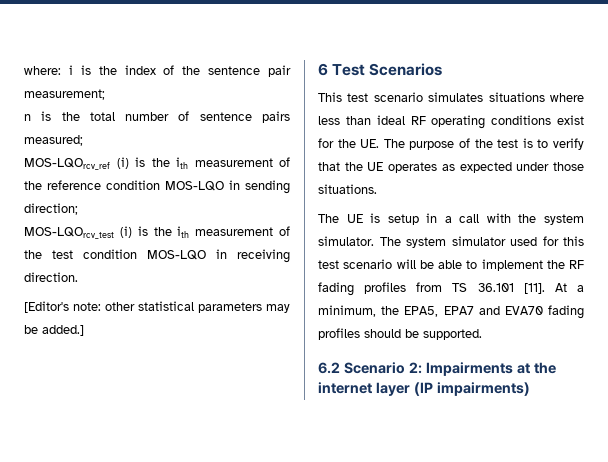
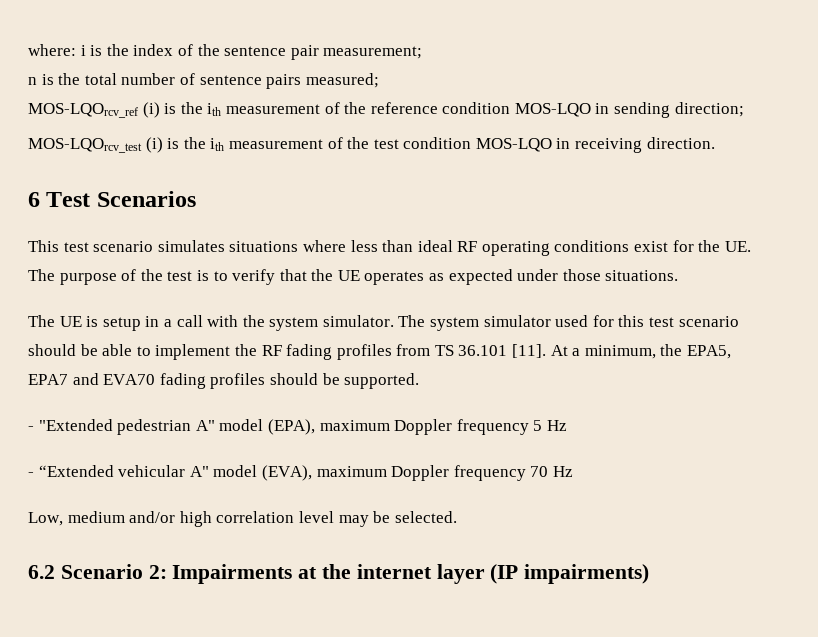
[24,301,290,313] [24,325,84,336] // [Editor's note: other statistical parameters may be added.] -> (715, 143) none
[396,259,416,269] will -> [28,344,76,356] should
(482, 334) none -> [28,419,567,435] [28,465,573,481] [28,511,457,527] // - "Extended pedestrian A" model (EPA), maximum Doppler frequency 5 Hz // - “Extended vehicular A" model (EVA), maximum Doppler frequency 70 Hz // Low, medium and/or high correlation level may be selected.

